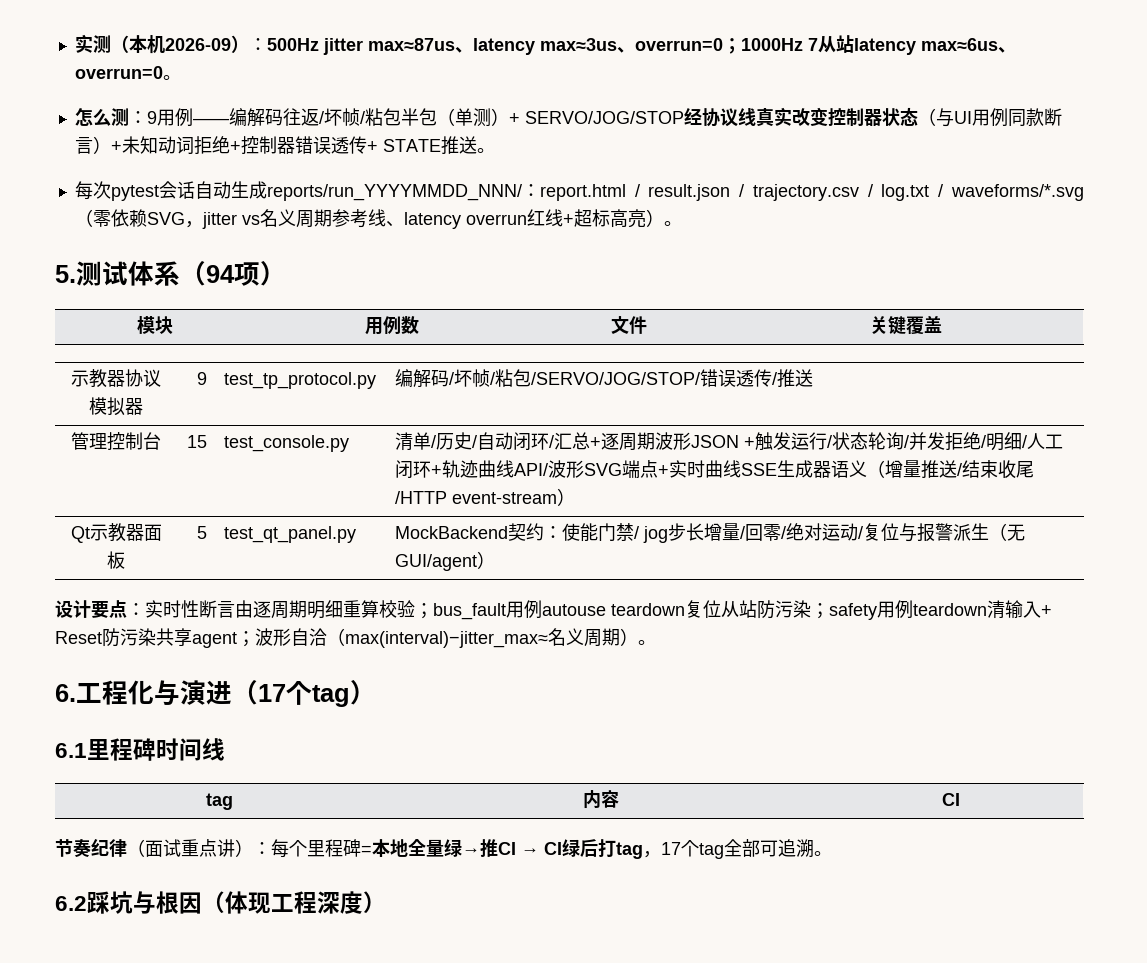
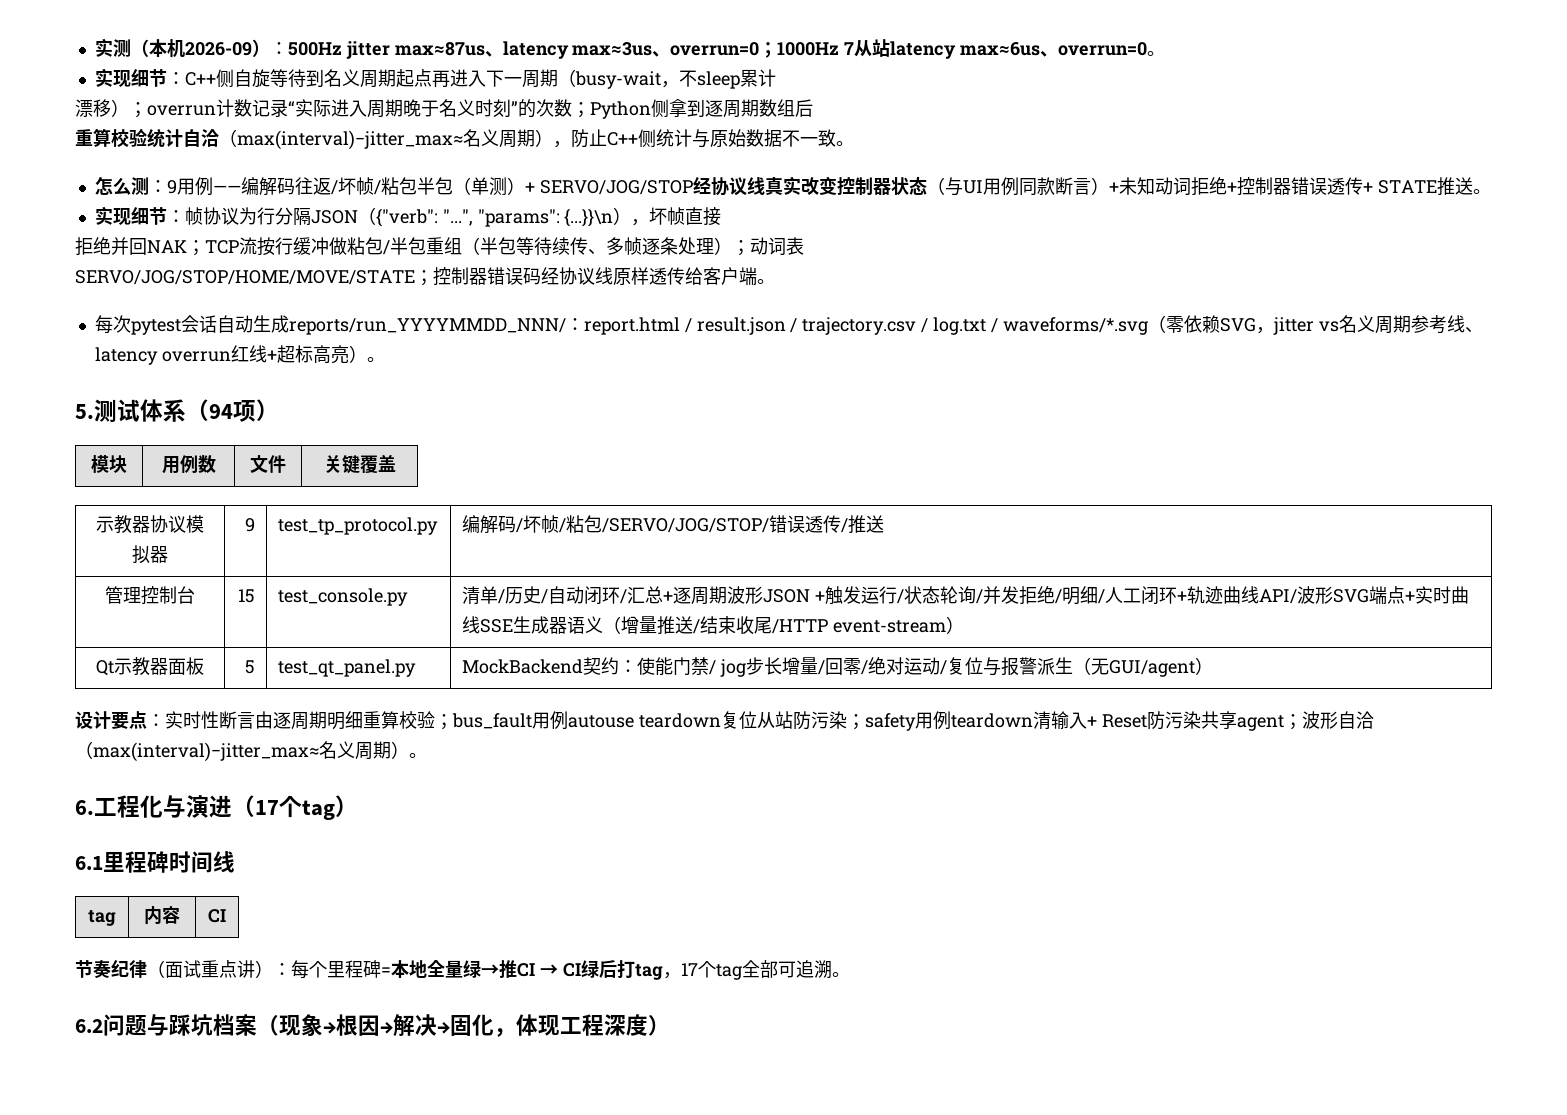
(181, 77) none -> [94,68,776,89] [75,99,813,119] [75,128,854,150] // 实现细节：C++侧自旋等待到名义周期起点再进入下一周期（busy-wait，不sleep累计 // 漂移）；overrun计数记录“实际进入周期晚于名义时刻”的次数；Python侧拿到逐周期数组后 // 重算校验统计自洽（max(interval)−jitter_max≈名义周期），防止C++侧统计与原始数据不一致。
(495, 150) none -> [94,206,722,227] [75,237,804,256] [75,267,775,286] // 实现细节：帧协议为行分隔JSON（{"verb": "...", "params": {...}}\n），坏帧直接 // 拒绝并回NAK；TCP流按行缓冲做粘包/半包重组（半包等待续传、多帧逐条处理）；动词表 // SERVO/JOG/STOP/HOME/MOVE/STATE；控制器错误码经协议线原样透传给客户端。
[87,891,225,914] 踩坑与根因（ -> [103,1014,516,1037] 问题与踩坑档案（现象→根因→解决→固化，

